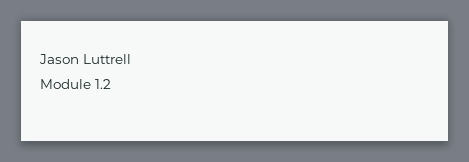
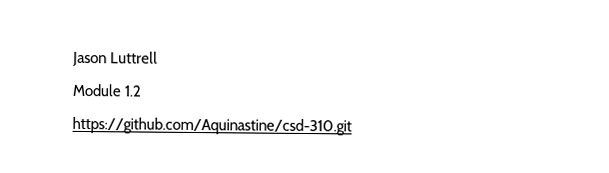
(111, 84) none -> [72,116,352,136] // https://github.com/Aquinastine/csd-310.git

